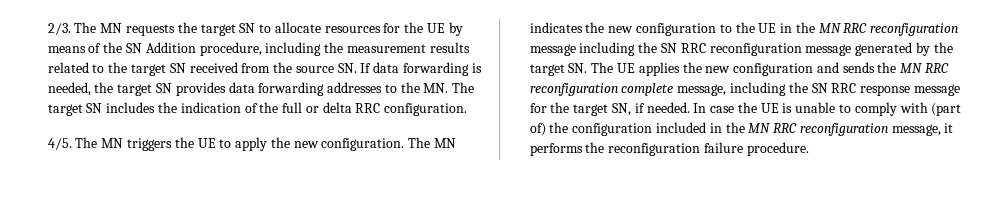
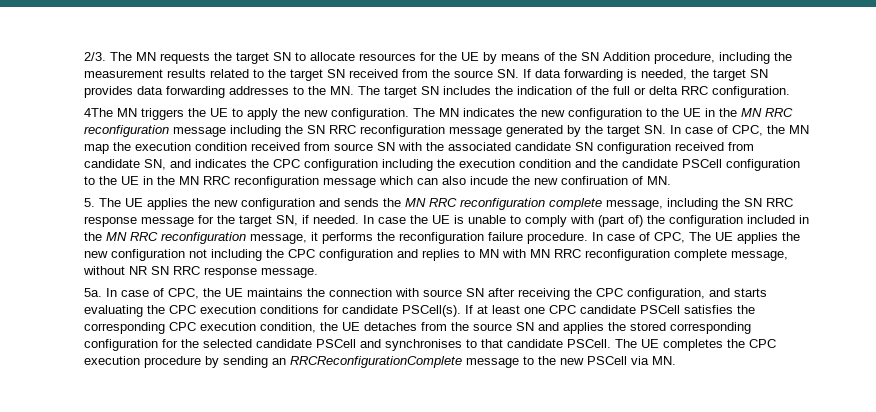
[47,137,98,150] 4/5. The -> [83,108,113,117] 4The
(588, 68) none -> [669,125,809,136] [83,142,754,154] [83,159,800,171] [83,176,671,188] [83,198,95,207] In case of CPC, the MN map the execution condition received from source SN with the associated candidate SN configuration received from candidate SN, and indicates the CPC configuration including the execution condition and the candidate PSCell configuration to the UE in the MN RRC reconfiguration message which can also incude the new confiruation of MN. // 5.
(809, 149) none -> [591,232,800,244] [83,249,788,261] [82,266,318,278] [83,288,767,300] [83,305,755,317] [83,322,751,334] [83,339,776,351] [83,356,676,368] In case of CPC, The UE applies the new configuration not including the CPC configuration and replies to MN with MN RRC reconfiguration complete message, without NR SN RRC response message. // 5a. In case of CPC, the UE maintains the connection with source SN after receiving the CPC configuration, and starts evaluating the CPC execution conditions for candidate PSCell(s). If at least one CPC candidate PSCell satisfies the corresponding CPC execution condition, the UE detaches from the source SN and applies the stored corresponding configuration for the selected candidate PSCell and synchronises to that candidate PSCell. The UE completes the CPC execution procedure by sending an RRCReconfigurationComplete message to the new PSCell via MN.

